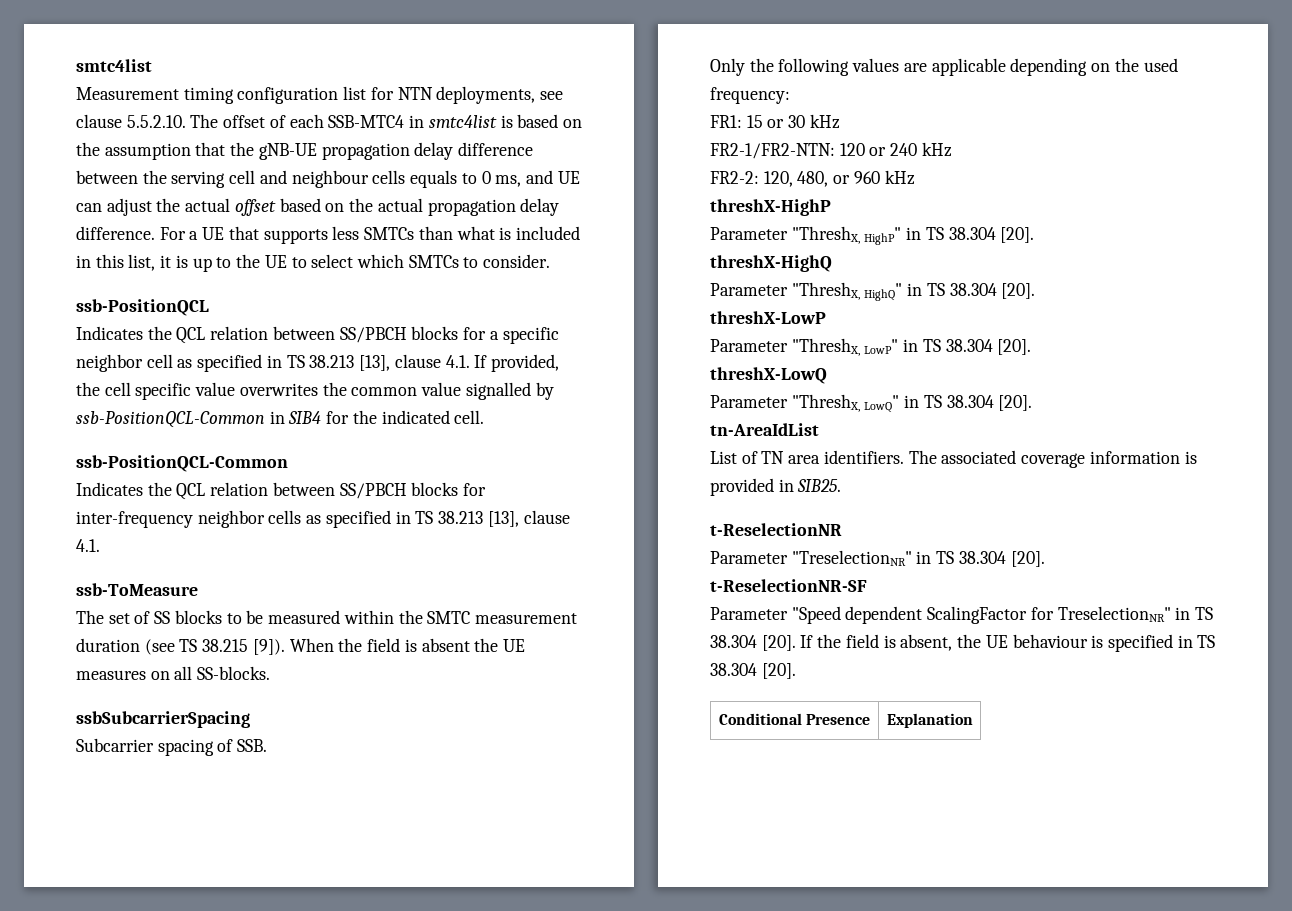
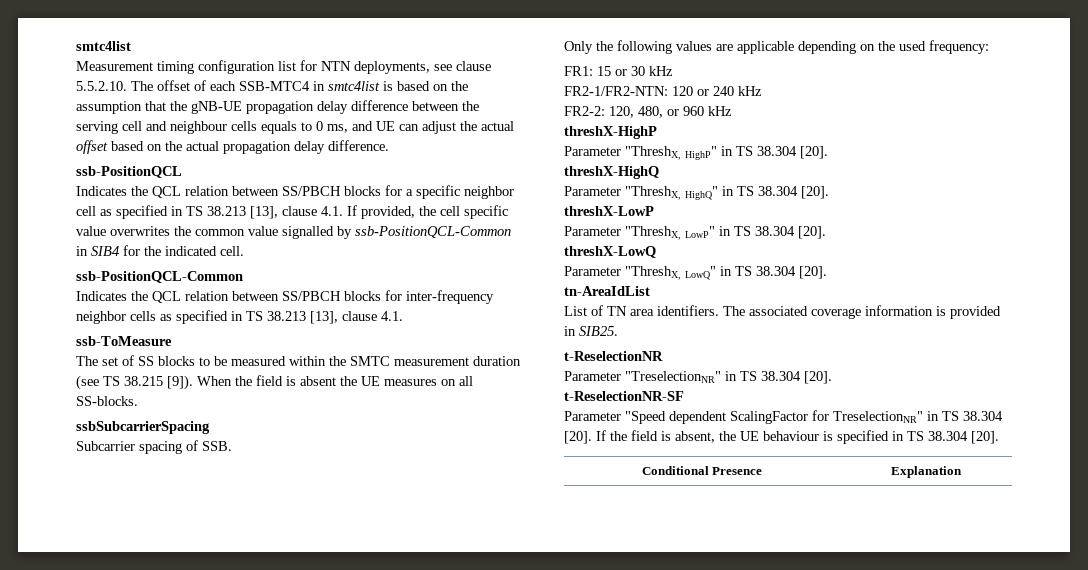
[159,226,580,244] [76,254,551,272] For a UE that supports less SMTCs than what is included in this list, it is up to the UE to select which SMTCs to consider. -> (389, 145) none

